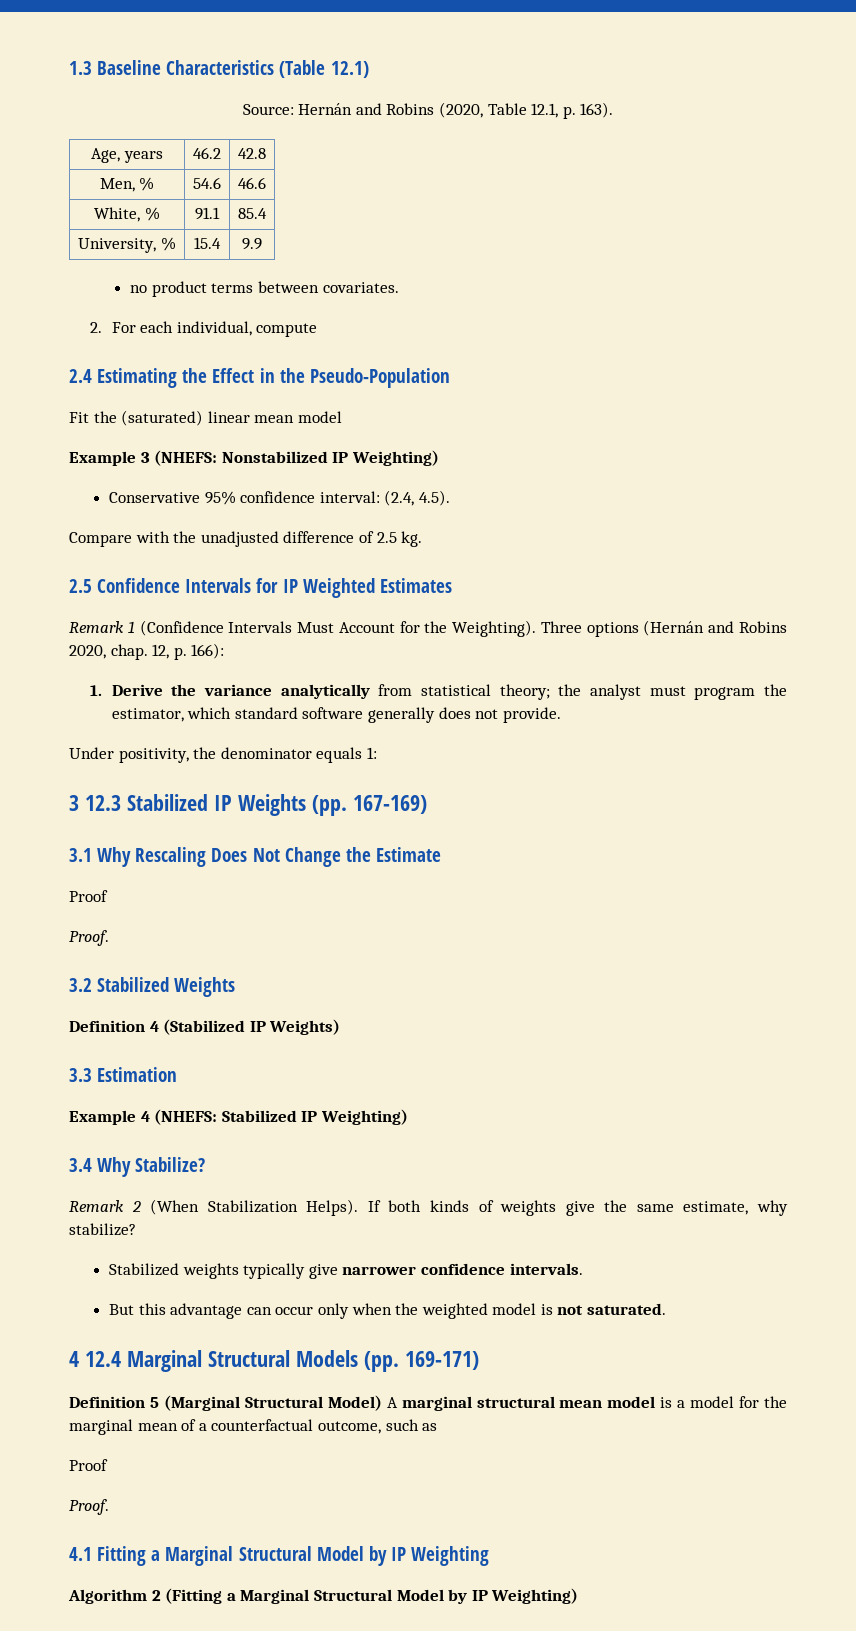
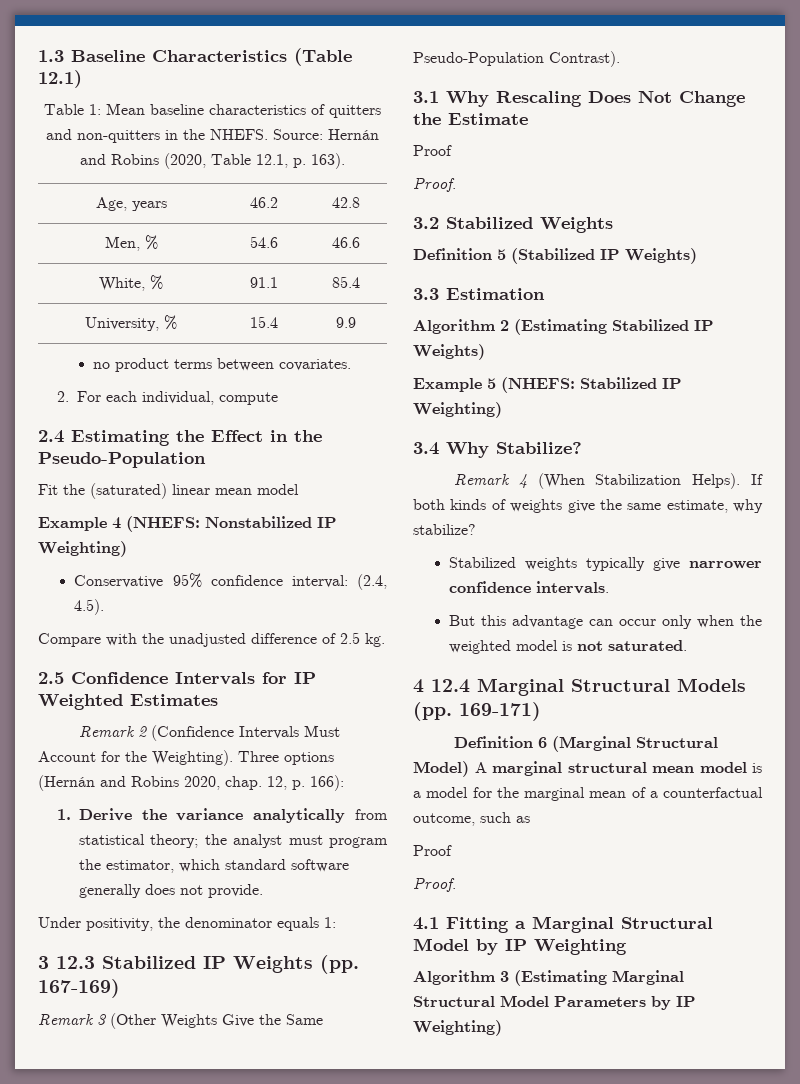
(369, 69) none -> [44,103,381,118] [46,129,268,143] Table 1: Mean baseline characteristics of quitters and non-quitters in the NHEFS.
[140,452,150,463] 3 -> [112,517,121,529] 4
[127,621,135,633] 1 -> [138,726,148,737] 2
(427, 804) none -> [38,1013,323,1029] [413,51,620,67] // Remark 3 (Other Weights Give the Same Pseudo-Population Contrast).
[149,1021,159,1032] 4 -> [497,249,506,260] 5
[69,1110,150,1125] // Example 4 -> [413,319,714,335] [413,344,485,360] [413,378,496,392] // Algorithm 2 (Estimating Stabilized IP Weights) // Example 5
[131,1201,141,1212] 2 -> [518,474,527,488] 4
[149,1397,159,1408] 5 -> [538,737,548,748] 6
[151,1588,444,1604] 2 (Fitting a Marginal Structural Model -> [500,970,684,986] [413,995,646,1007] 3 (Estimating Marginal Structural Model Parameters

